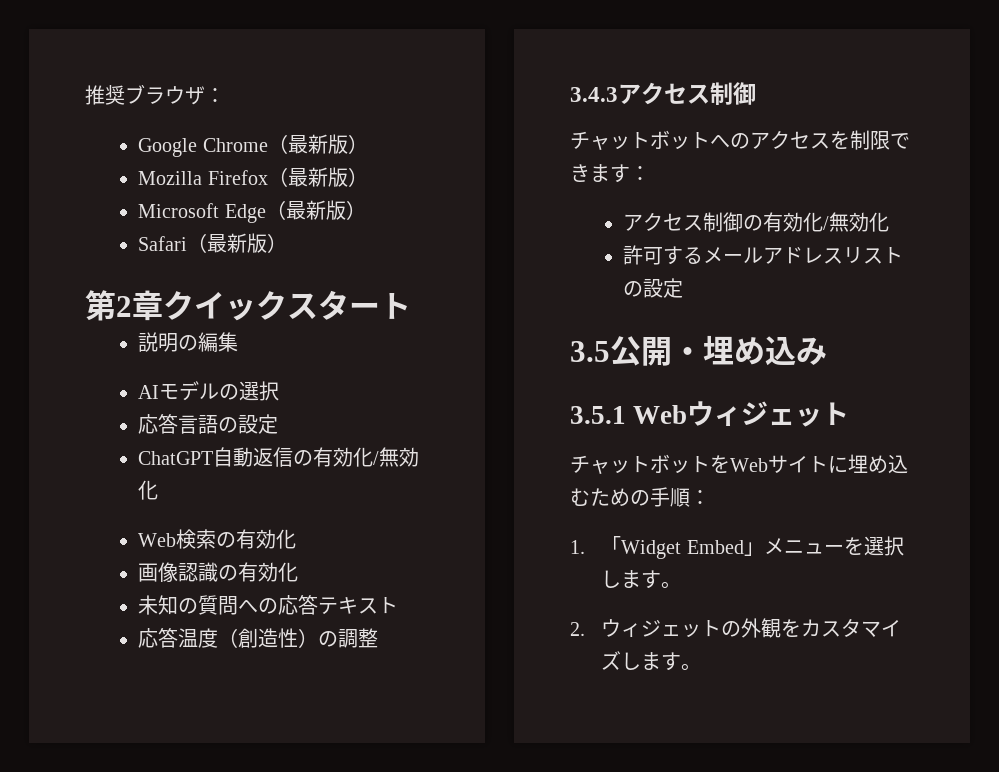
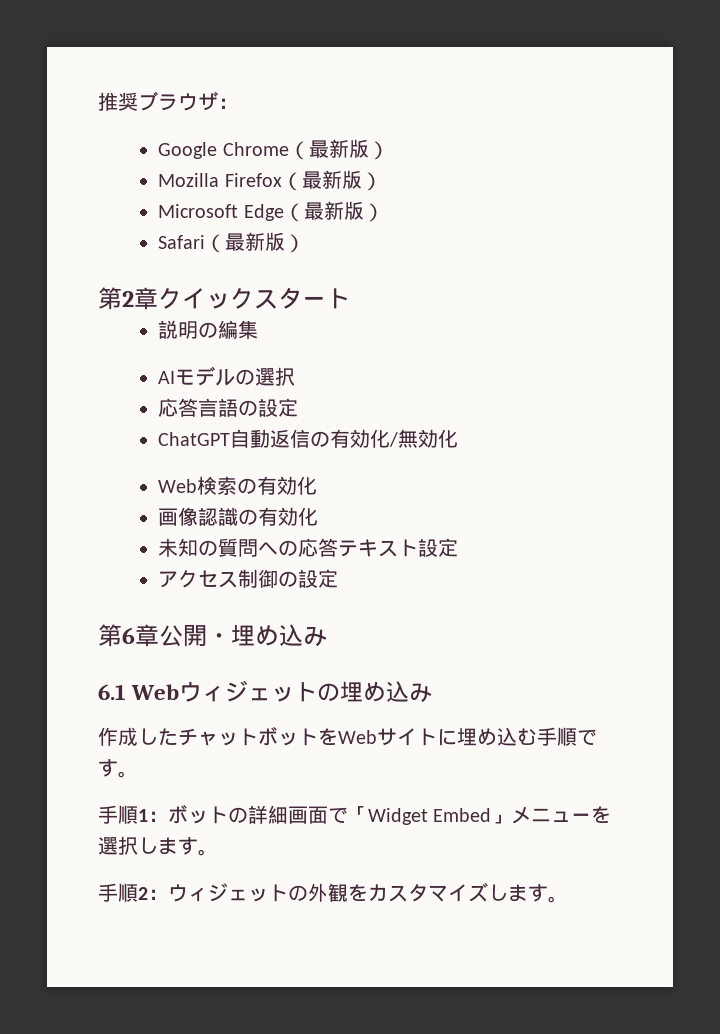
[138,628,379,648] [570,82,756,105] [570,130,910,150] [570,164,650,183] [623,212,890,232] [623,245,904,265] [623,278,684,298] [570,341,610,362] // 応答温度（創造性）の調整 // 3.4.3アクセス制御 // チャットボットへのアクセスを制限できます： // アクセス制御の有効化/無効化 // 許可するメールアドレスリストの設定 // 3.5 -> [418,538,459,557] [158,569,339,588] [98,624,159,647] 設定 // アクセス制御の設定 // 第6章
[570,406,626,424] 3.5.1 -> [98,684,126,700] 6.1
(850, 413) // -> [317,681,433,703] [98,727,178,746] の埋め込み // 作成した
[590,487,710,507] [570,540,585,554] ための手順： // 1. -> [537,727,597,746] [98,759,138,778] [98,804,348,824] 手順です。 // 手順1：ボットの詳細画面で
[570,622,585,636] 2. -> [98,883,168,902] 手順2：

